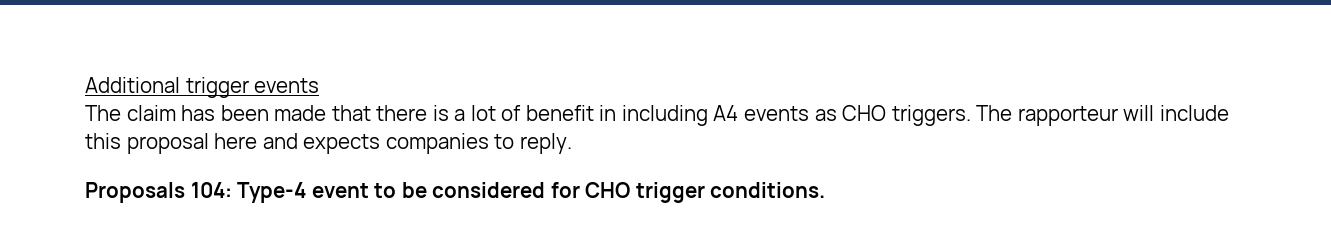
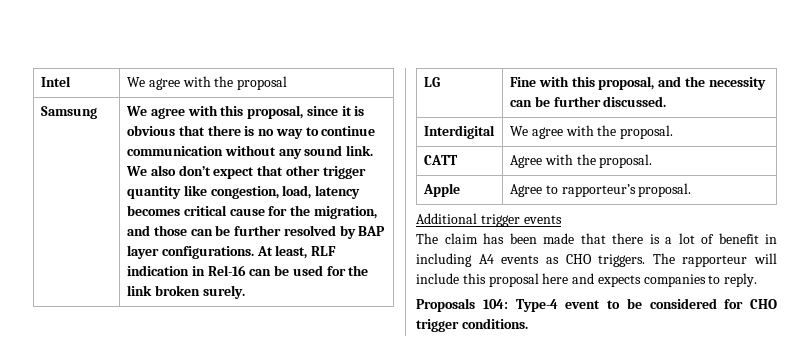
(85, 85) none -> [40,76,71,87] [126,76,288,90] [40,106,97,119] [125,105,365,119] [126,125,376,139] [126,145,374,159] [125,165,366,179] [126,185,361,199] [126,205,377,219] [126,225,386,239] [126,245,337,259] [126,265,369,276] [126,285,245,299] [423,77,440,87] [509,76,766,90] [509,96,667,107] [423,125,495,139] [509,125,674,139] [423,155,458,165] [509,154,653,168] [422,183,460,197] [509,183,692,197] Intel | We agree with the proposal // Samsung | We agree with this proposal, since it is obvious that there is no way to continue communication without any sound link. We also don’t expect that other trigger quantity like congestion, load, latency becomes critical cause for the migration, and those can be further resolved by BAP layer configurations. At least, RLF indication in Rel-16 can be used for the link broken surely. // LG | Fine with this proposal, and the necessity can be further discussed. // Interdigital | We agree with the proposal. // CATT | Agree with the proposal. // Apple | Agree to rapporteur’s proposal. //

